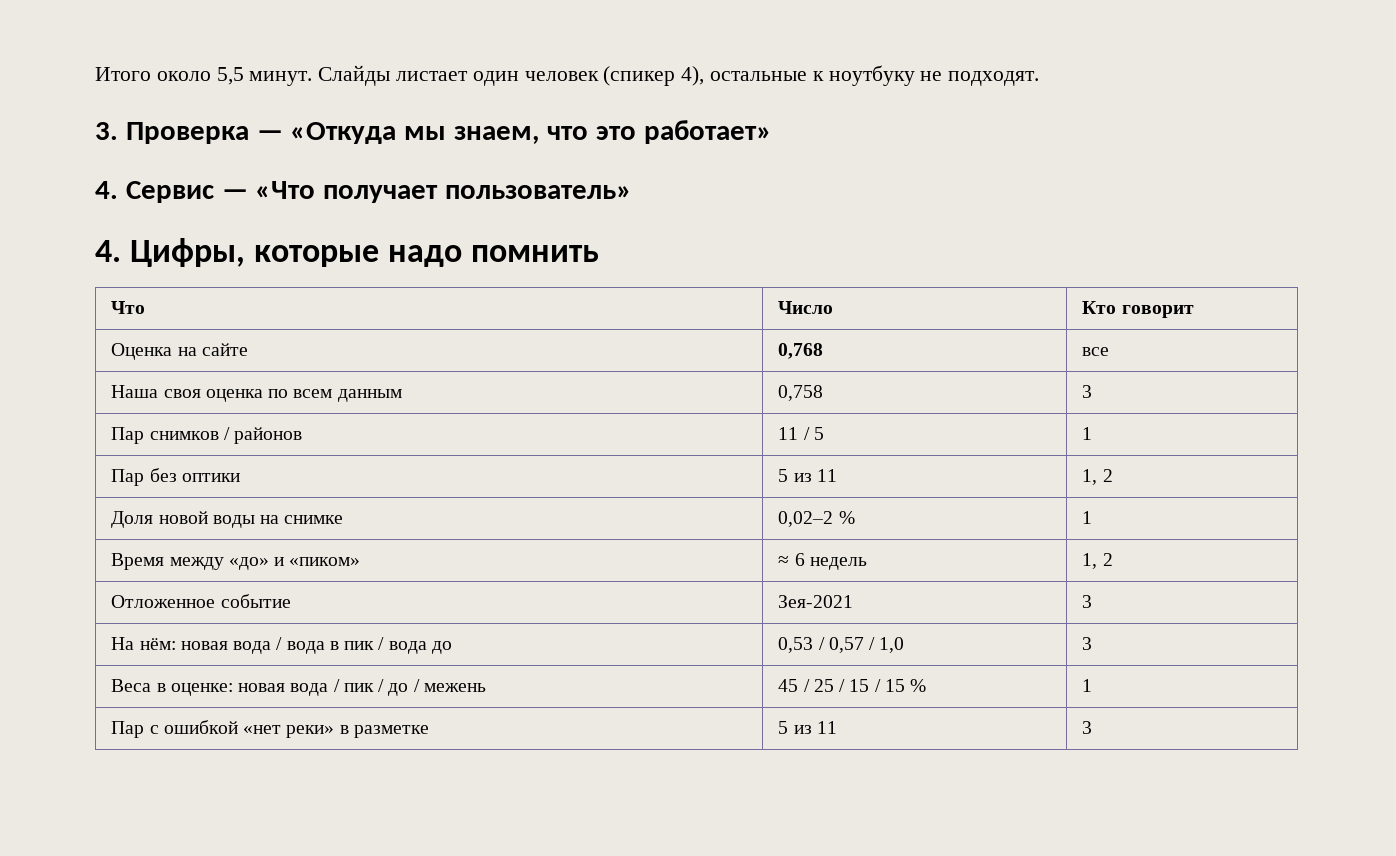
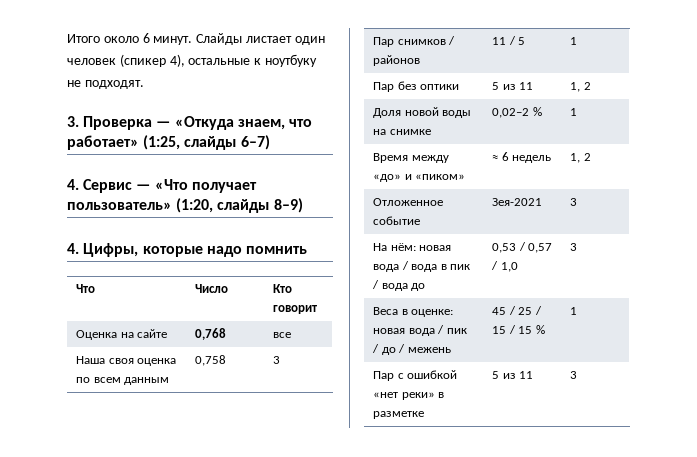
[216,67,244,85] 5,5 -> [142,33,150,43] 6
[404,126,447,140] мы -> (234, 123) none
[595,126,636,140] это -> (312, 123) none
(772, 132) none -> [143,135,270,150] (1:25, слайды 6–7)
(633, 192) none -> [176,198,303,213] (1:20, слайды 8–9)

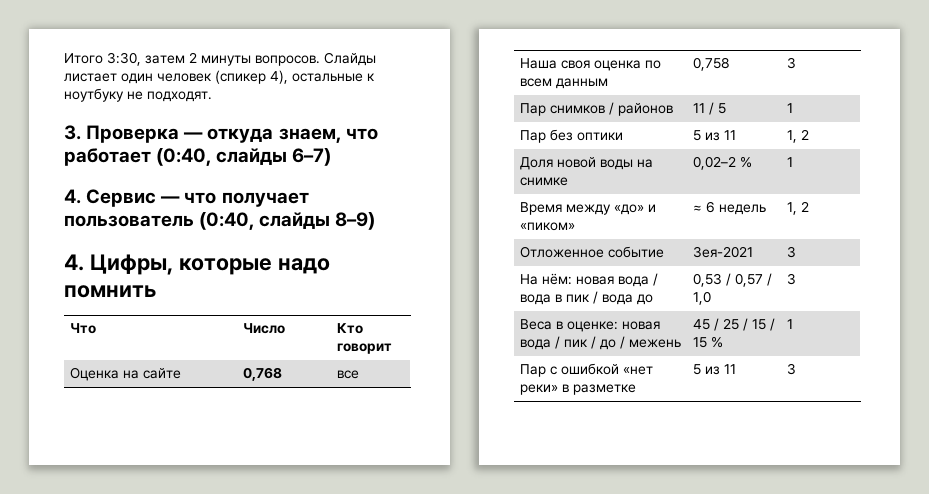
[103,33,193,45] около 6 минут. -> [107,52,320,66] 3:30, затем 2 минуты вопросов.
[174,116,234,130] «Откуда -> [207,128,274,143] откуда
[67,135,181,150] работает» (1:25, -> [64,148,212,166] работает (0:40,
[154,179,257,193] [67,198,214,213] «Что получает пользователь» (1:20, -> [184,192,309,207] [64,212,255,230] что получает пользователь (0:40,

